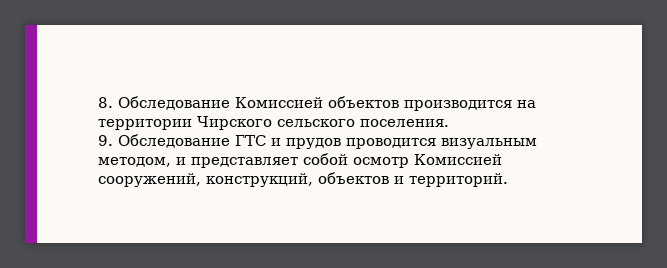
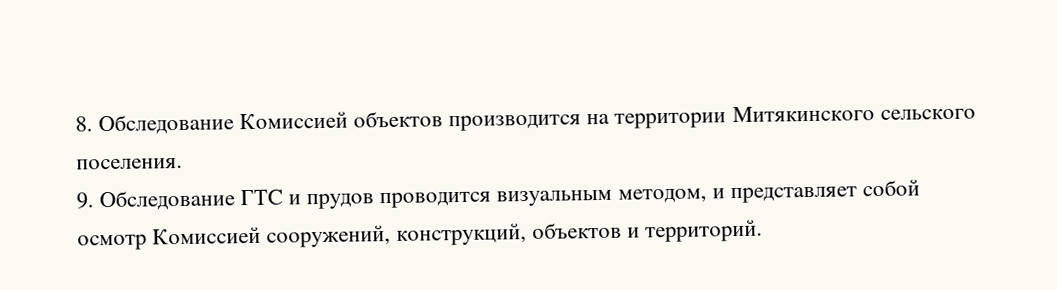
[197,116,272,130] Чирского -> [731,105,875,123] Митякинского

